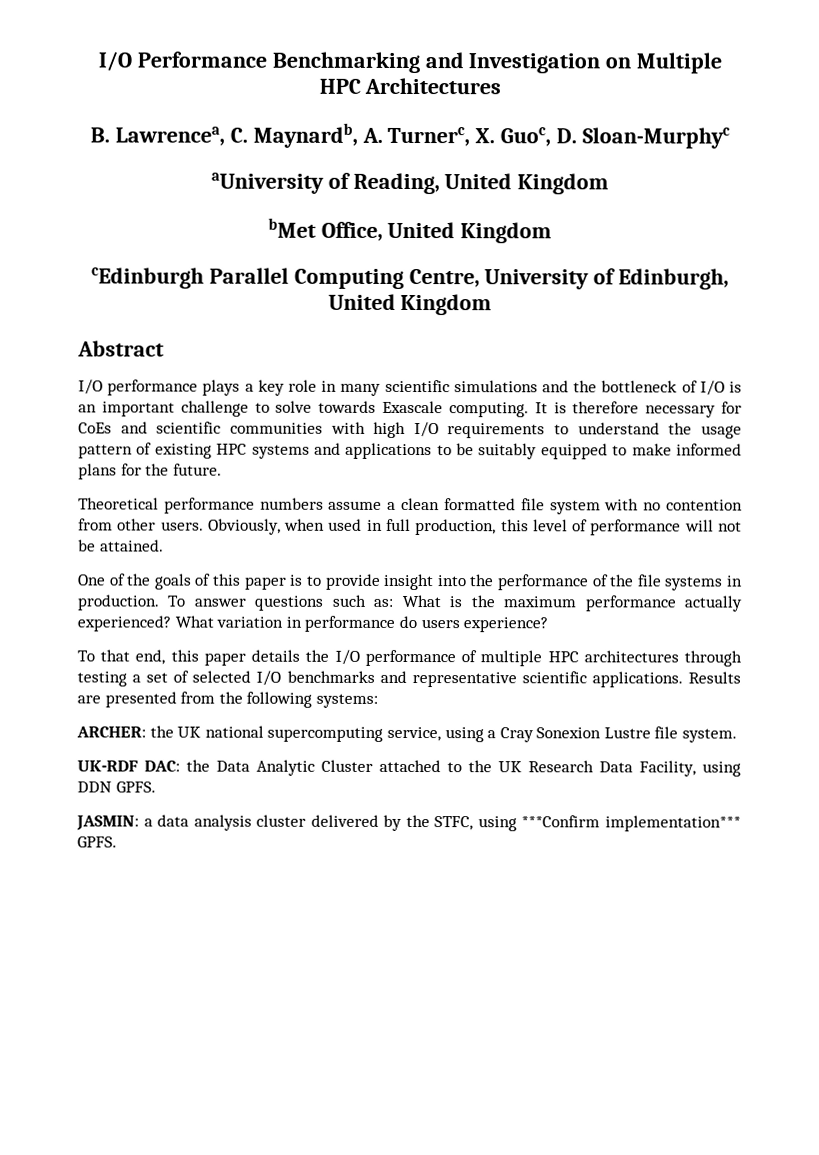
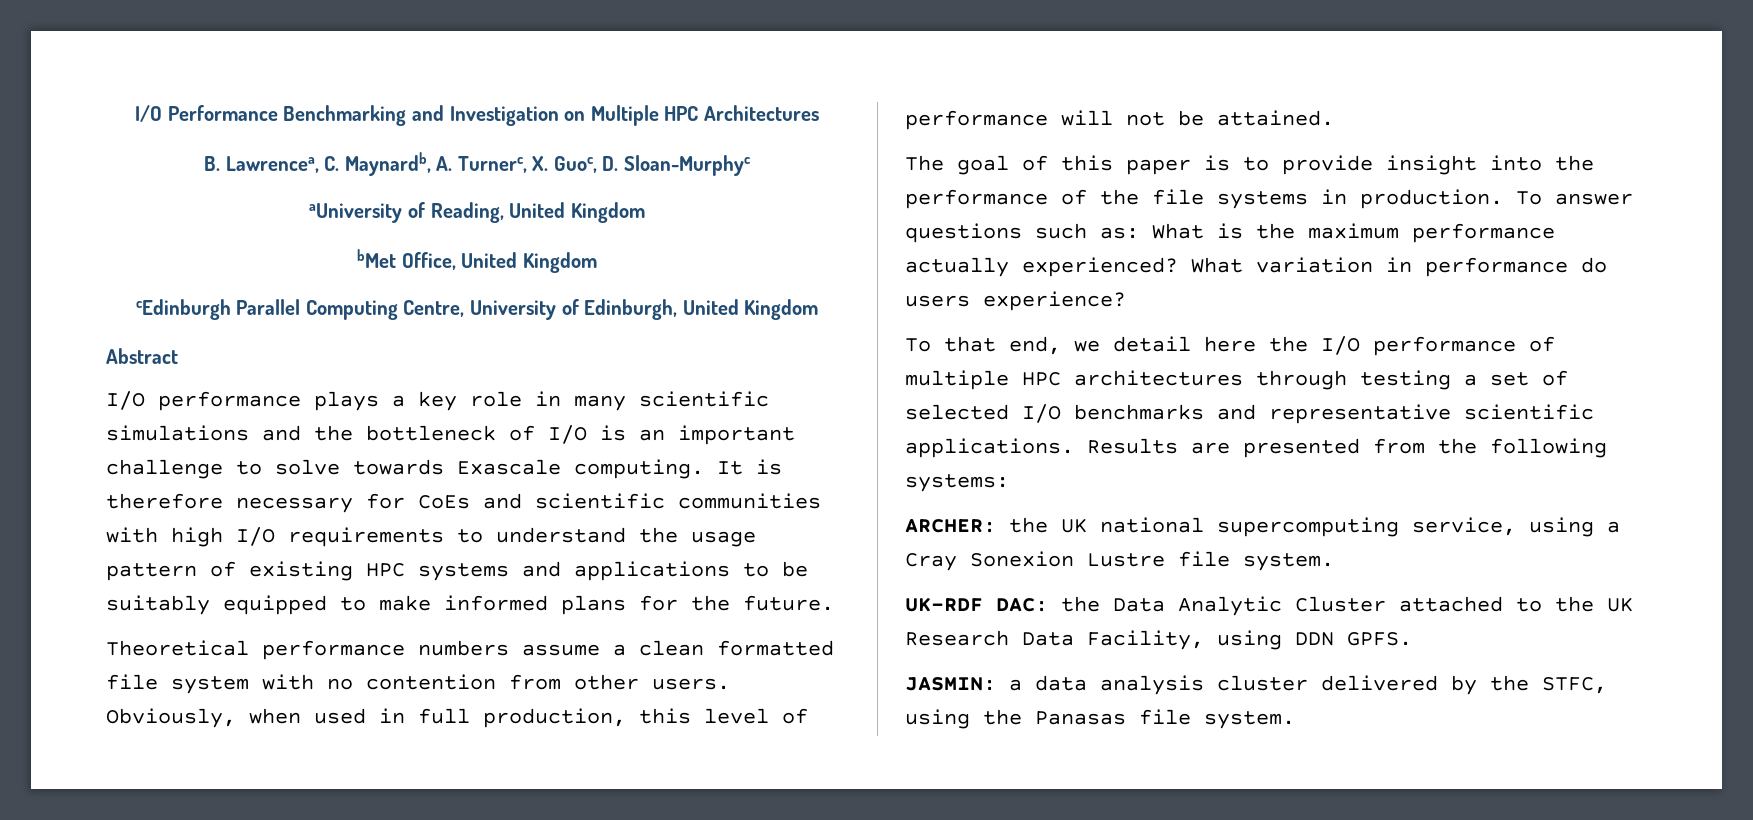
[77,573,192,590] One of the goals -> [905,155,1009,175] The goal
[170,649,301,666] this paper details -> [1074,336,1256,352] we detail here
[521,815,741,832] [77,836,117,848] ***Confirm implementation*** GPFS. -> [983,709,1295,729] the Panasas file system.

